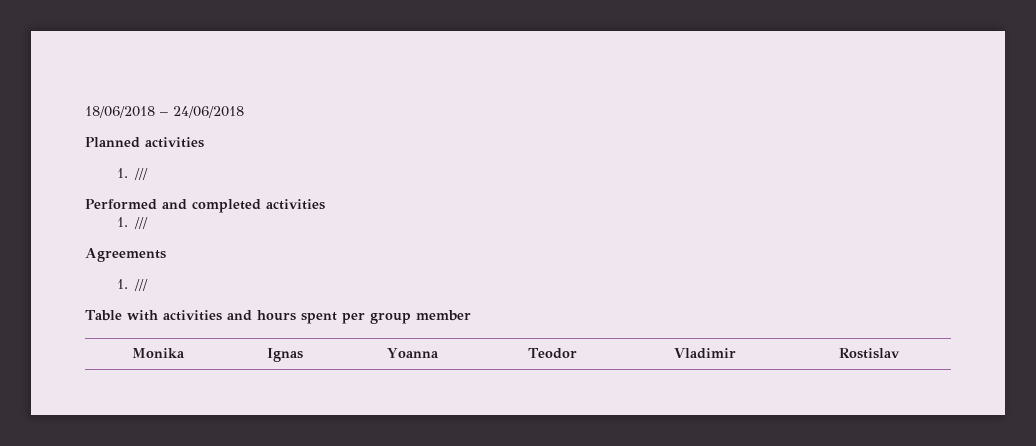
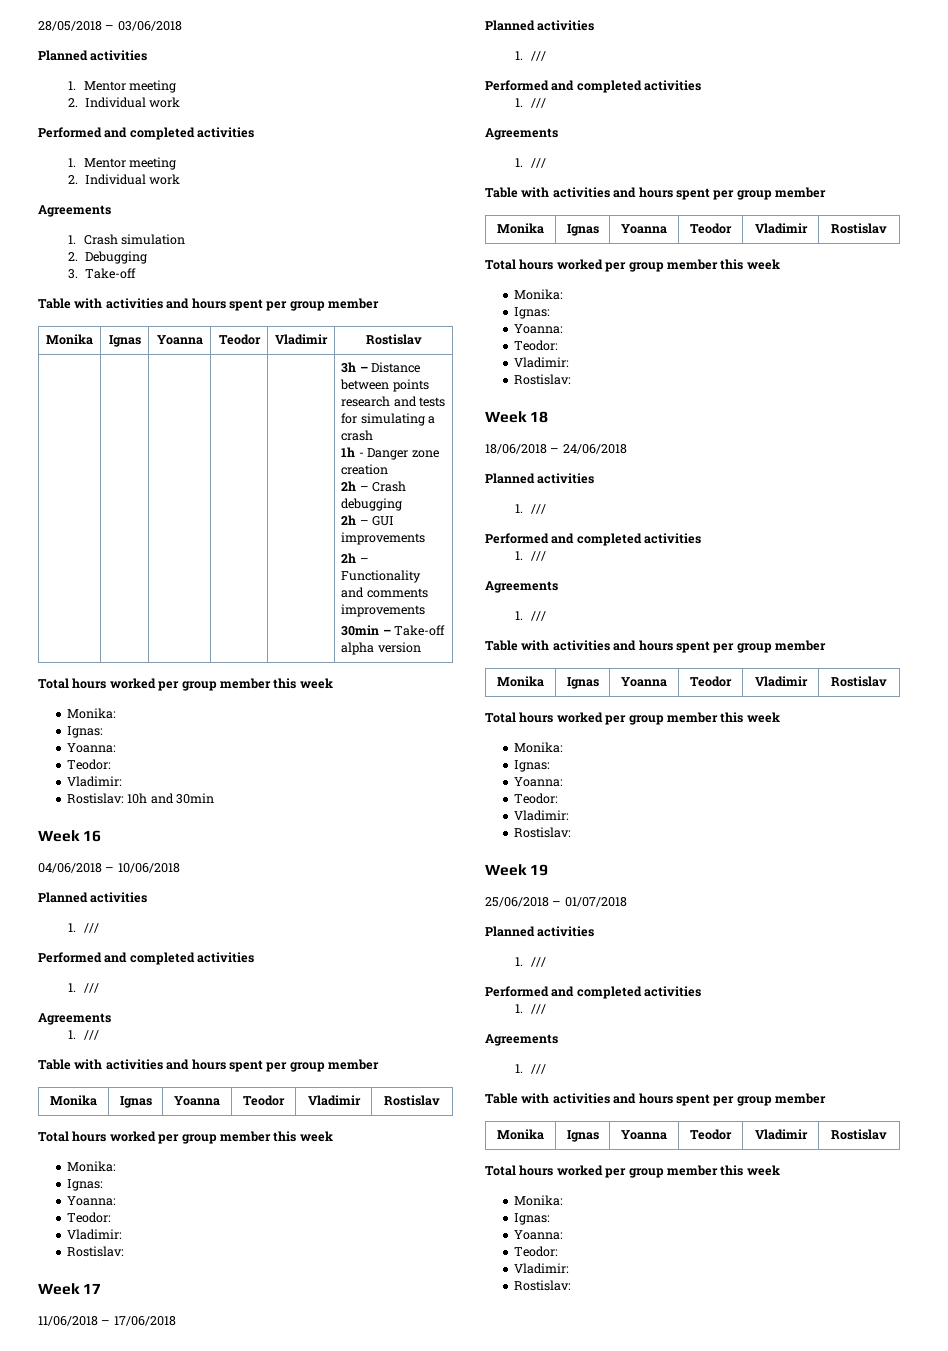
(85, 112) none -> [38,21,182,31] [38,50,148,61] [68,80,176,93] [68,97,180,108] [38,127,255,140] [68,157,176,170] [68,174,180,185] [38,205,111,217] [68,234,185,245] [68,251,147,264] [68,268,136,279] [38,298,379,311] [46,334,93,345] [108,335,141,347] [156,335,203,345] [218,334,261,345] [275,334,328,345] [365,334,422,345] [341,362,421,373] [340,379,429,392] [341,396,446,407] [341,413,436,426] [341,430,374,441] [341,447,439,460] [341,464,389,475] [341,481,407,492] [341,498,403,511] [341,515,395,526] [341,532,426,545] [341,553,369,563] [341,570,422,583] [341,587,428,598] [341,604,426,617] [341,625,446,636] [341,642,421,655] [38,678,333,691] [66,708,116,719] [66,726,103,738] [66,743,116,753] [66,759,111,770] [66,776,122,787] [66,793,215,804] [38,830,102,842] [38,863,180,873] [38,892,148,903] [68,923,99,933] [38,952,255,965] [68,983,99,993] [38,1013,111,1025] [68,1030,99,1040] [38,1059,379,1072] [50,1095,97,1106] [119,1096,152,1108] [174,1096,220,1106] [243,1095,285,1106] [307,1095,361,1106] [384,1095,440,1106] [38,1131,333,1144] [66,1161,116,1172] [66,1179,103,1191] [66,1196,116,1206] [66,1212,111,1223] [66,1229,122,1240] [66,1246,124,1257] [38,1283,102,1295] [38,1316,176,1326] [485,20,595,31] [515,51,546,61] [485,80,702,93] [515,98,546,108] [485,128,558,140] [515,158,546,168] [485,187,826,200] [497,223,544,234] [566,224,599,236] [621,224,667,234] [690,223,732,234] [754,223,808,234] [831,223,887,234] [485,259,780,272] [513,289,563,300] [513,307,550,319] [513,324,563,334] [513,340,558,351] [513,357,569,368] [513,374,571,385] [485,411,549,423] 28/05/2018 – 03/06/2018 // Planned activities // 1. Mentor meeting // 2. Individual work // Performed and completed activities // 1. Mentor meeting // 2. Individual work // Agreements // 1. Crash simulation // 2. Debugging // 3. Take-off // Table with activities and hours spent per group member // Monika | Ignas | Yoanna | Teodor | Vladimir | Rostislav // | | | | | 3h – Distance between points research and tests for simulating a crash // 1h - Danger zone creation // 2h – Crash debugging // 2h – GUI improvements // 2h – Functionality and comments improvements // 30min – Take-off alpha version // Total hours worked per group member this week // Monika: // Ignas: // Yoanna: // Teodor: // Vladimir: // Rostislav: 10h and 30min // Week 16 // 04/06/2018 – 10/06/2018 // Planned activities // 1. /// // Performed and completed activities // 1. /// // Agreements // 1. /// // Table with activities and hours spent per group member // Monika | Ignas | Yoanna | Teodor | Vladimir | Rostislav // Total hours worked per group member this week // Monika: // Ignas: // Yoanna: // Teodor: // Vladimir: // Rostislav: // Week 17 // 11/06/2018 – 17/06/2018 // Planned activities // 1. /// // Performed and completed activities // 1. /// // Agreements // 1. /// // Table with activities and hours spent per group member // Monika | Ignas | Yoanna | Teodor | Vladimir | Rostislav // Total hours worked per group member this week // Monika: // Ignas: // Yoanna: // Teodor: // Vladimir: // Rostislav: // Week 18 //
(900, 353) none -> [485,712,780,725] [513,742,563,753] [513,760,550,772] [513,777,563,787] [513,793,558,804] [513,810,569,821] [513,827,571,838] [485,864,549,876] [485,897,627,907] [485,926,595,937] [515,957,546,967] [485,986,702,999] [515,1004,546,1014] [485,1034,558,1046] [515,1064,546,1074] [485,1093,826,1106] [497,1129,544,1140] [566,1130,599,1142] [621,1130,667,1140] [690,1129,732,1140] [754,1129,808,1140] [831,1129,887,1140] [485,1165,780,1178] [513,1195,563,1206] [513,1213,550,1225] [513,1230,563,1240] [513,1246,558,1257] [513,1263,569,1274] [513,1280,571,1291] // Total hours worked per group member this week // Monika: // Ignas: // Yoanna: // Teodor: // Vladimir: // Rostislav: // Week 19 // 25/06/2018 – 01/07/2018 // Planned activities // 1. /// // Performed and completed activities // 1. /// // Agreements // 1. /// // Table with activities and hours spent per group member // Monika | Ignas | Yoanna | Teodor | Vladimir | Rostislav // Total hours worked per group member this week // Monika: // Ignas: // Yoanna: // Teodor: // Vladimir: // Rostislav:

